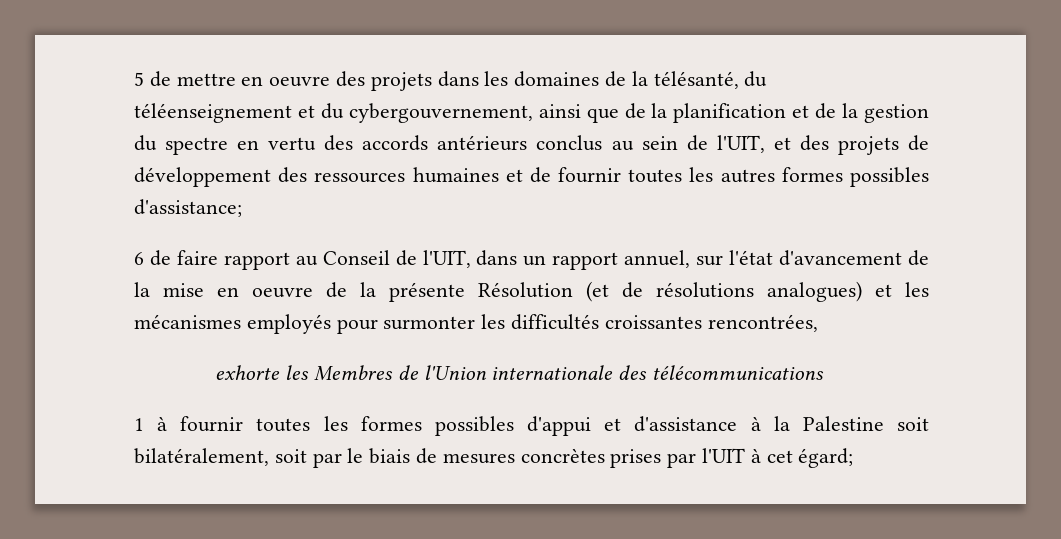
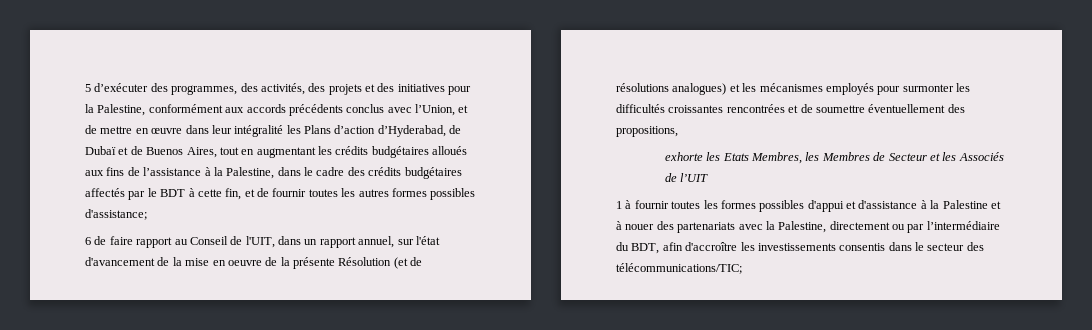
[149,71,768,91] [134,103,929,123] [134,135,930,155] [134,167,499,187] de mettre en oeuvre des projets dans les domaines de la télésanté, du téléenseignement et du cybergouvernement, ainsi que de la planification et de la gestion du spectre en vertu des accords antérieurs conclus au sein de l'UIT, et des projets de développement des ressources humaines -> [94,83,472,95] [85,104,469,116] [85,125,462,137] [85,146,468,158] [85,167,462,179] [85,188,242,200] d’exécuter des programmes, des activités, des projets et des initiatives pour la Palestine, conformément aux accords précédents conclus avec l’Union, et de mettre en œuvre dans leur intégralité les Plans d’action d’Hyderabad, de Dubaï et de Buenos Aires, tout en augmentant les crédits budgétaires alloués aux fins de l’assistance à la Palestine, dans le cadre des crédits budgétaires affectés par le BDT à cette fin,
[707,314,818,332] [215,365,825,381] rencontrées, // exhorte les Membres de l'Union internationale des télécommunications -> [726,104,965,113] [616,126,678,137] [664,152,1004,164] [664,173,709,182] rencontrées et de soumettre éventuellement des propositions, // exhorte les Etats Membres, les Membres de Secteur et les Associés de l’UIT
[897,417,929,431] [134,448,854,468] soit bilatéralement, soit par le biais de mesures concrètes prises par l'UIT à cet égard; -> [990,201,1001,209] [616,221,1000,233] [616,242,984,254] [616,263,742,274] et à nouer des partenariats avec la Palestine, directement ou par l’intermédiaire du BDT, afin d'accroître les investissements consentis dans le secteur des télécommunications/TIC;

